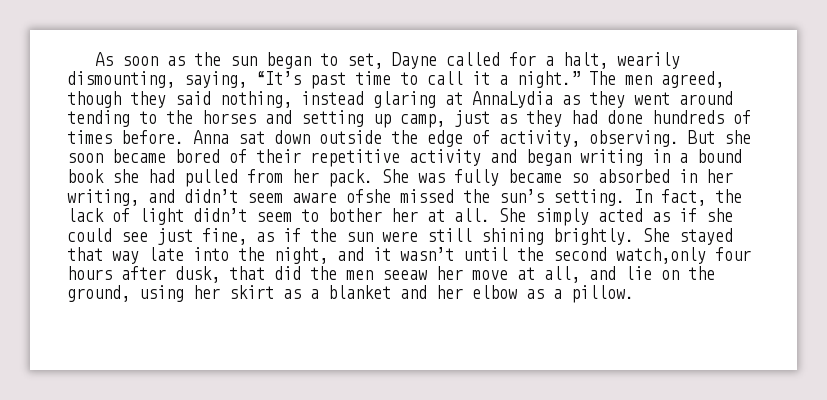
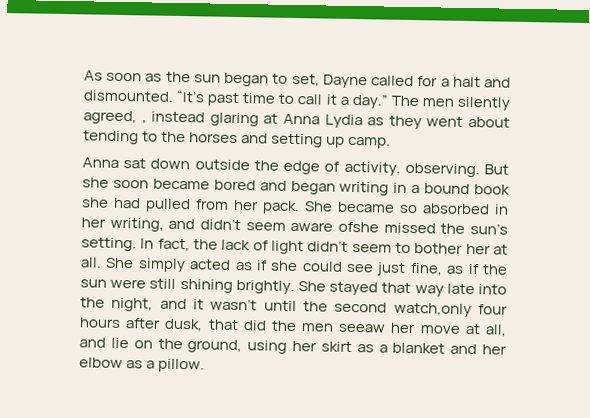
[563,52,681,69] [67,71,247,88] halt, wearily dismounting, saying, -> [452,76,511,88] [83,90,174,102] halt and dismounted.
[517,71,580,88] night.” -> [351,93,388,109] day.”
[661,71,724,88] [67,91,292,108] agreed, though they said nothing, -> [456,96,510,111] [83,110,147,125] silently agreed, ,
[472,91,553,108] AnnaLydia -> [283,113,363,129] Anna Lydia
[679,91,733,105] around -> [468,116,511,128] about
[400,110,751,128] [67,130,184,144] camp, just as they had done hundreds of times before. -> [348,136,392,149] camp. //
[229,149,481,167] of their repetitive activity -> (256, 185) none
[418,169,499,186] was fully -> (333, 206) none

